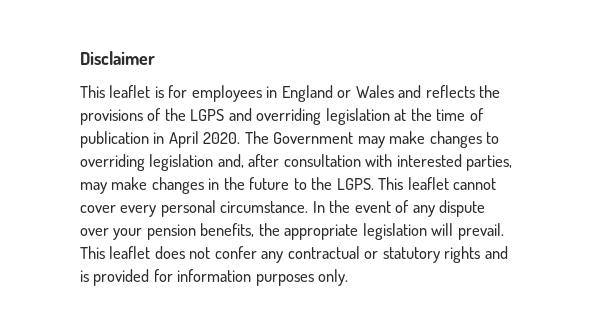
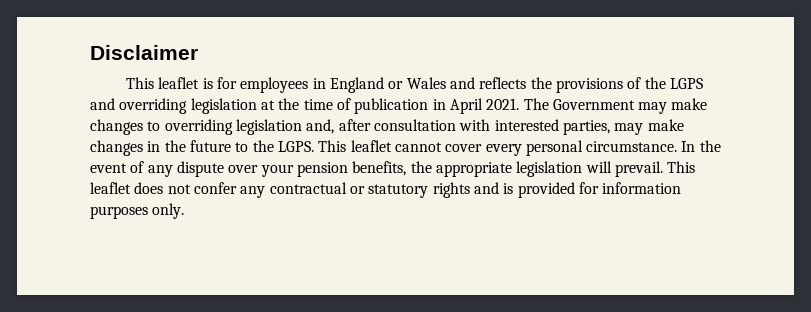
[203,132,241,144] 2020. -> [486,98,520,110] 2021.

